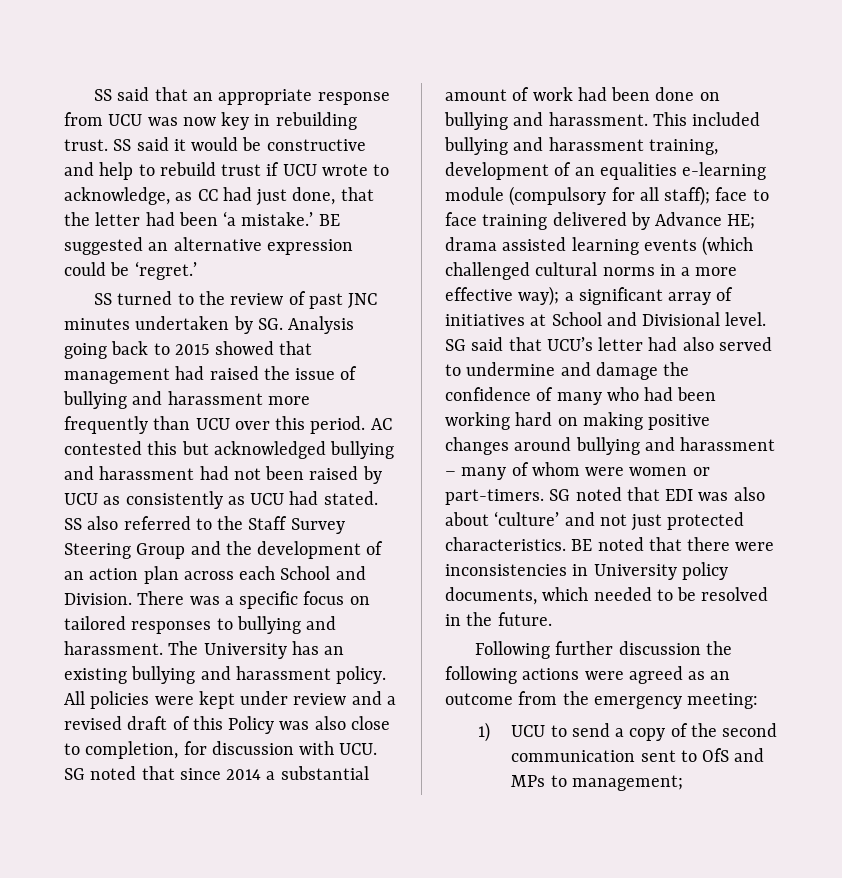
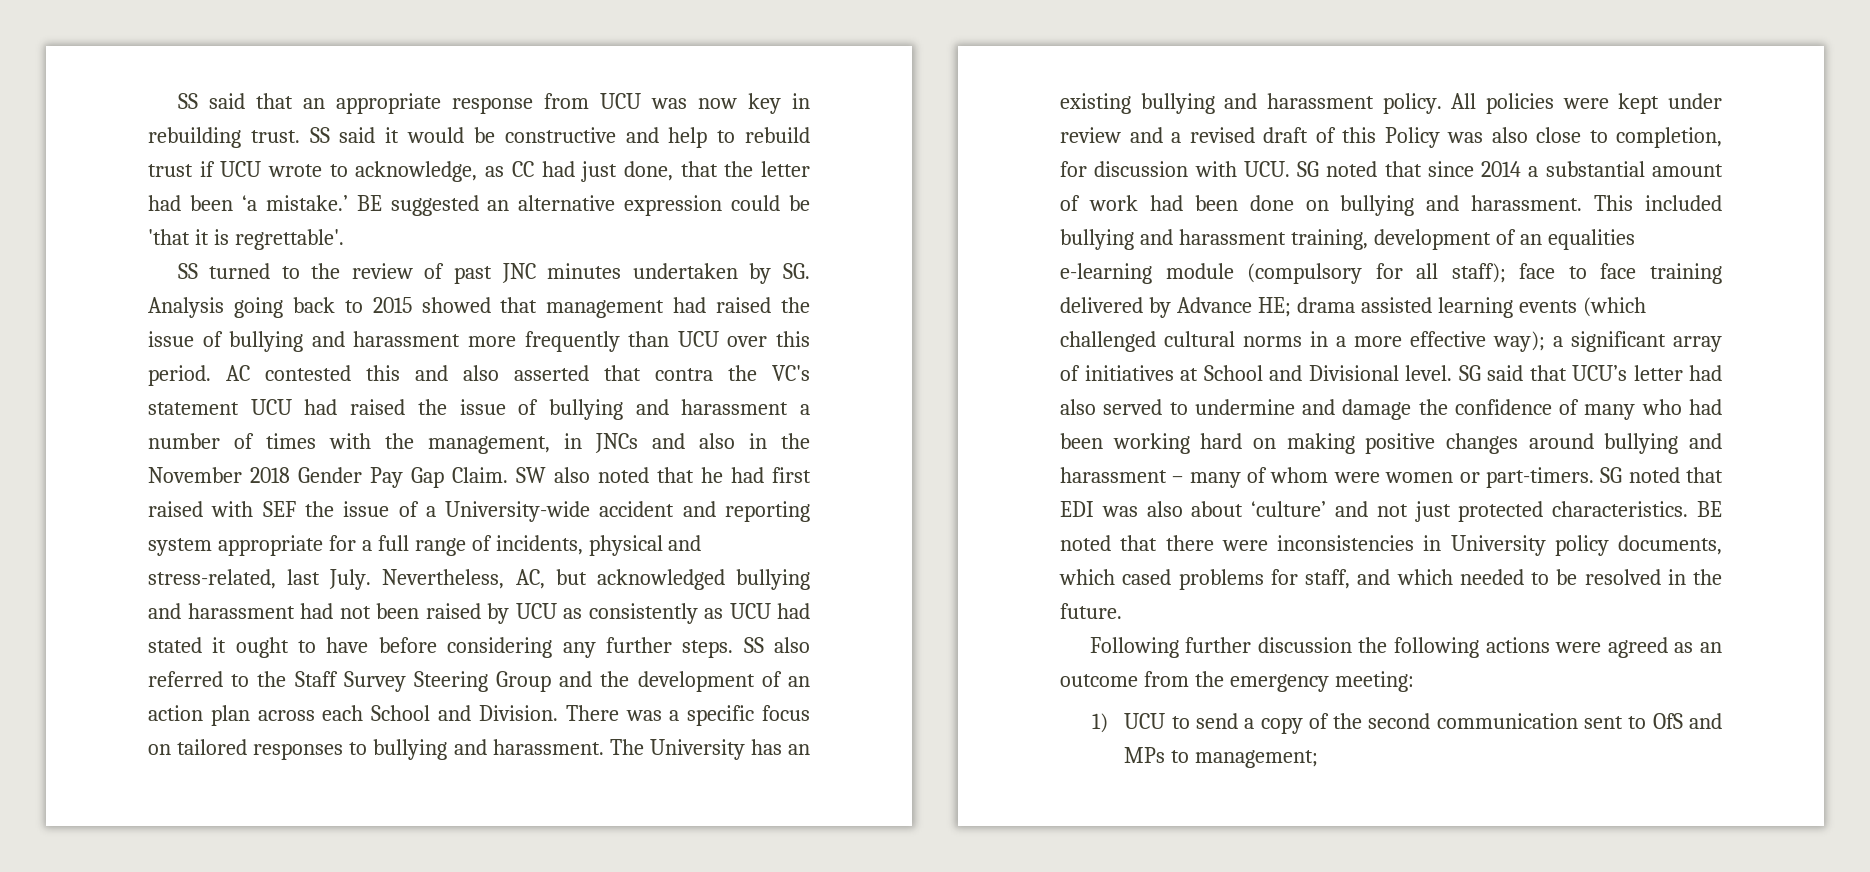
[134,261,197,280] ‘regret.’ -> [148,229,344,250] 'that it is regrettable'.
(178, 448) none -> [415,365,810,381] [148,399,810,420] [148,433,810,454] [148,467,811,488] [148,501,810,522] [148,535,702,556] [148,569,545,590] and also asserted that contra the VC's statement UCU had raised the issue of bullying and harassment a number of times with the management, in JNCs and also in the November 2018 Gender Pay Gap Claim. SW also noted that he had first raised with SEF the issue of a University-wide accident and reporting system appropriate for a full range of incidents, physical and stress-related, last July. Nevertheless, AC,
[323,491,378,505] stated. -> [148,637,734,658] stated it ought to have before considering any further steps.
(589, 594) none -> [1122,569,1453,590] cased problems for staff, and which

